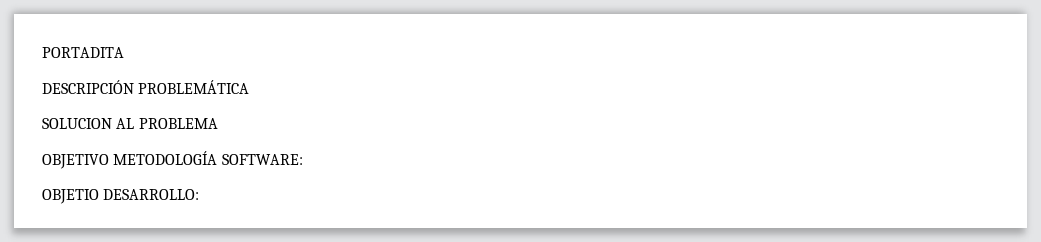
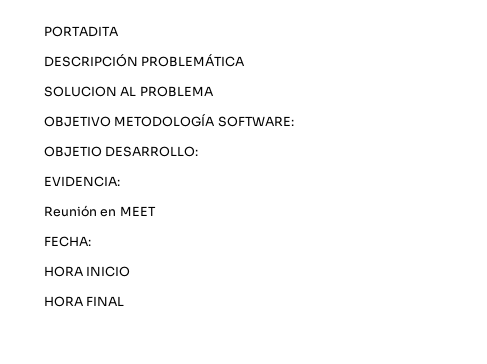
(200, 194) none -> [44,176,120,187] [44,205,156,217] [44,236,91,247] [44,266,131,277] [44,296,125,307] // EVIDENCIA: // Reunión en MEET // FECHA: // HORA INICIO // HORA FINAL

